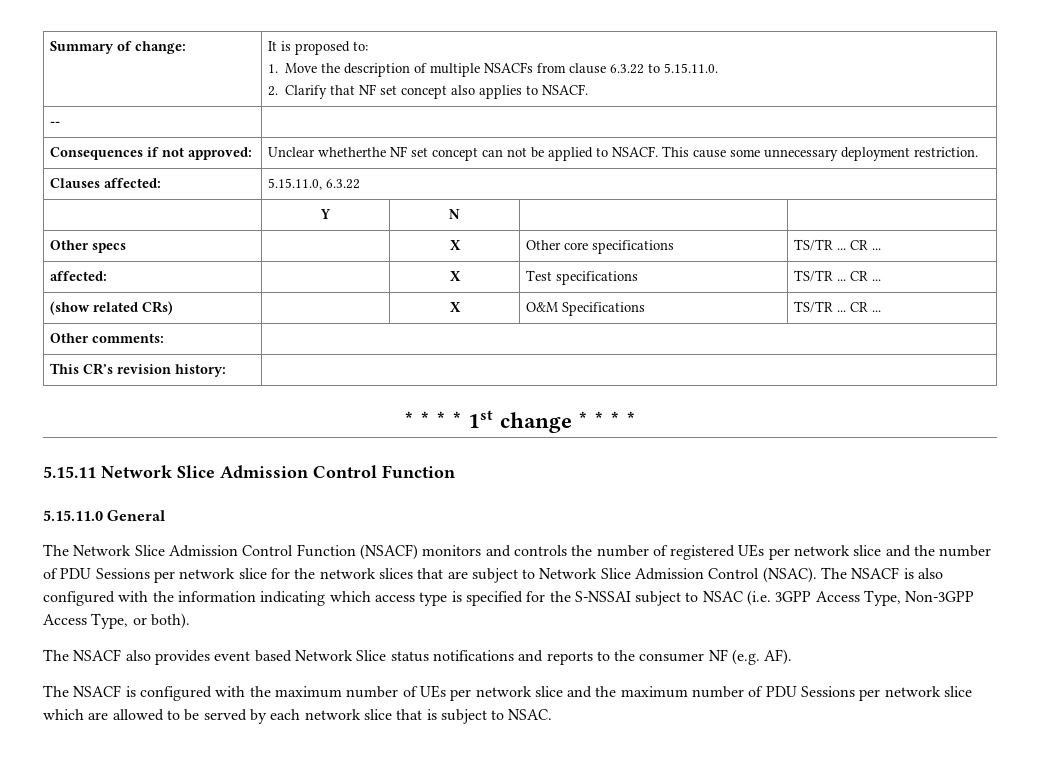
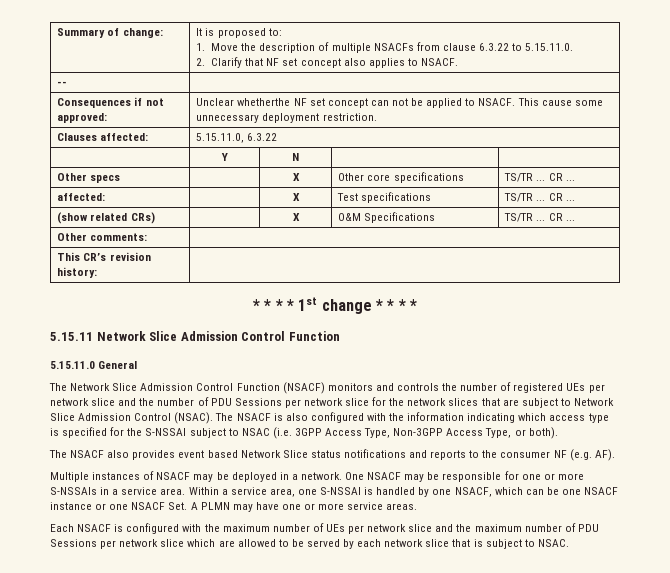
[43,685,69,697] The -> [50,471,584,482] [50,487,619,497] [50,502,418,512] [50,524,74,532] Multiple instances of NSACF may be deployed in a network. One NSACF may be responsible for one or more S-NSSAIs in a service area. Within a service area, one S-NSSAI is handled by one NSACF, which can be one NSACF instance or one NSACF Set. A PLMN may have one or more service areas. // Each

